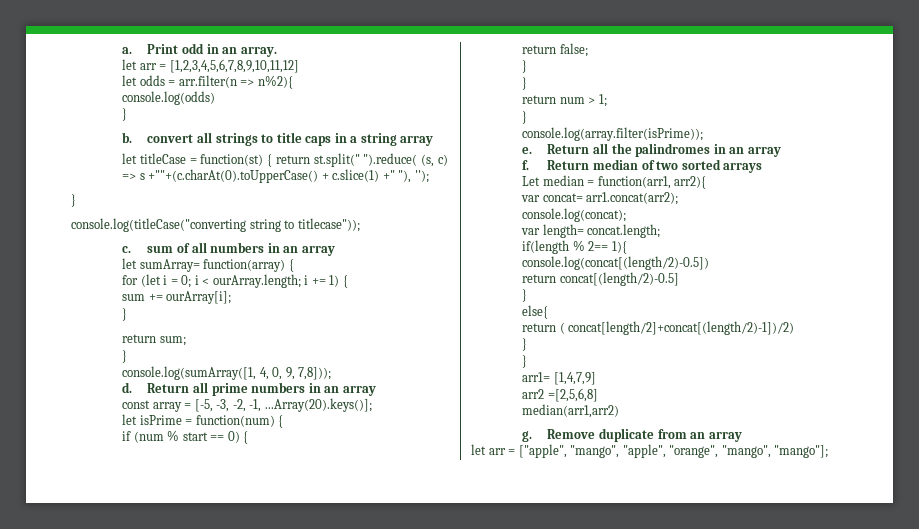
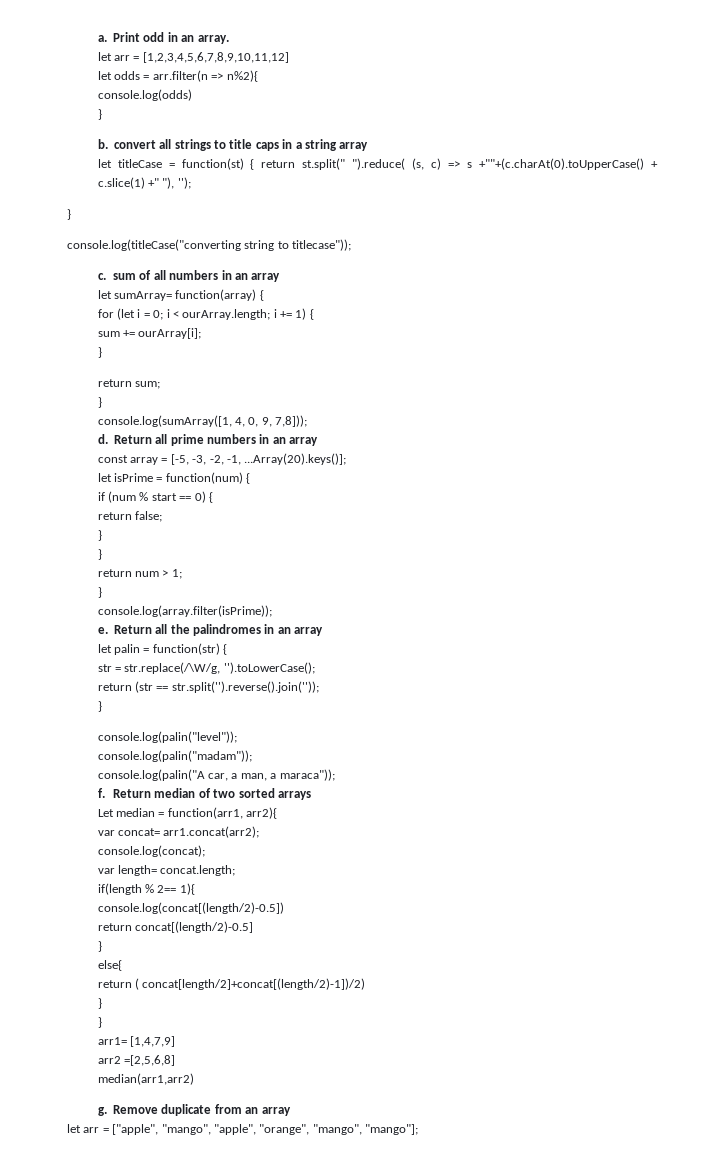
(781, 152) none -> [97,643,228,655] [97,662,315,674] [97,681,319,693] [97,701,102,712] [97,731,237,743] [97,750,252,762] [97,769,335,781] // let palin = function(str) { // str = str.replace(/\W/g, '').toLowerCase(); // return (str == str.split('').reverse().join('')); // } // console.log(palin("level")); // console.log(palin("madam")); // console.log(palin("A car, a man, a maraca"));

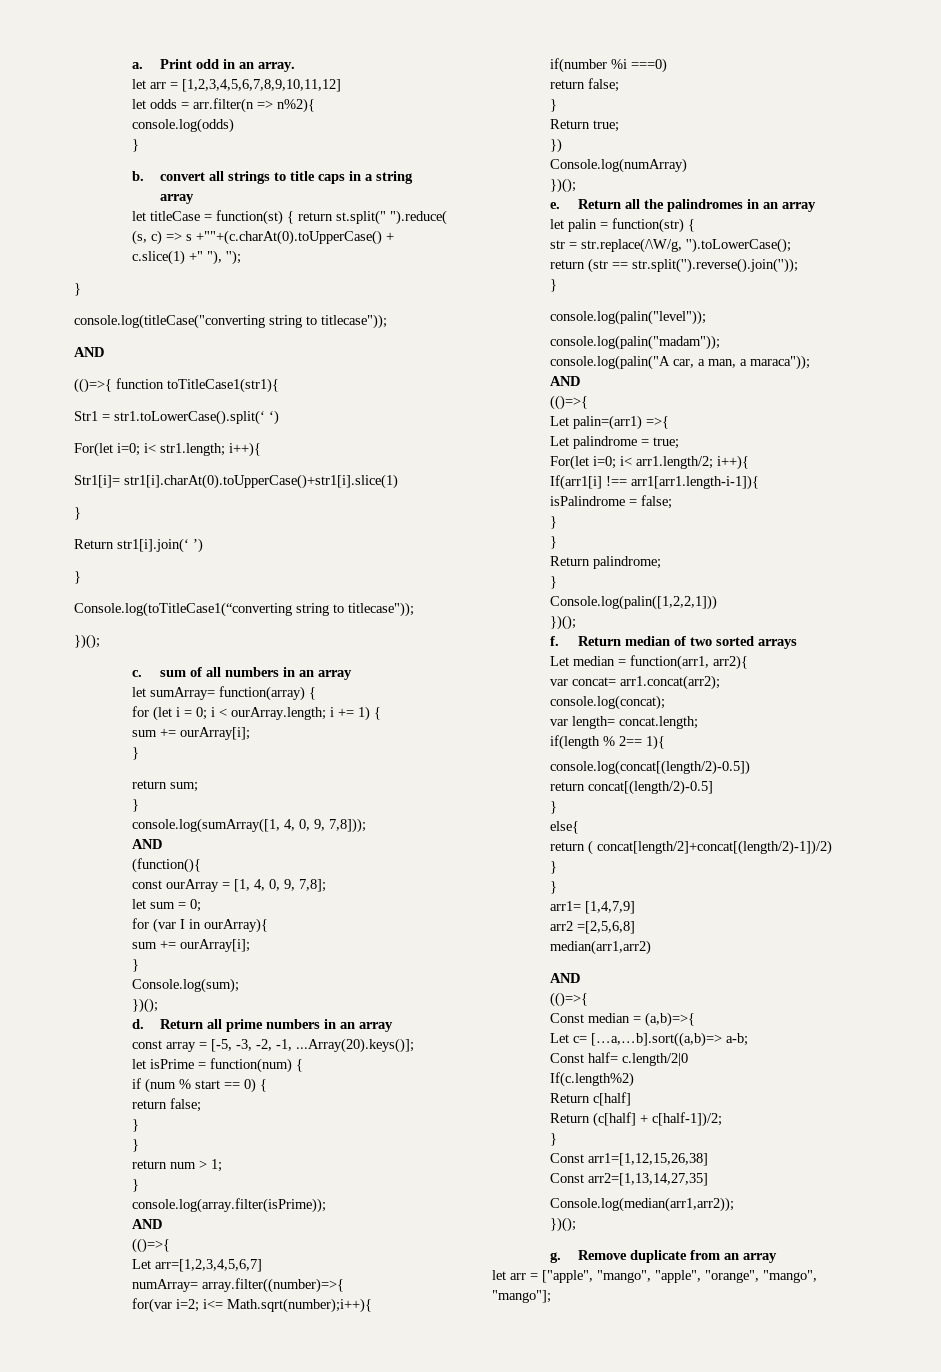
(352, 245) none -> [74,347,104,357] [74,378,279,393] [74,410,279,425] [74,442,261,457] [74,474,398,489] [74,507,81,520] [74,538,203,553] [74,571,81,584] [74,602,414,617] [74,634,100,649] // AND // (()=>{ function toTitleCase1(str1){ // Str1 = str1.toLowerCase().split(‘ ‘) // For(let i=0; i< str1.length; i++){ // Str1[i]= str1[i].charAt(0).toUpperCase()+str1[i].slice(1) // } // Return str1[i].join(‘ ’) // } // Console.log(toTitleCase1(“converting string to titlecase")); // })();
(308, 421) none -> [131,839,162,849] [131,858,201,873] [131,879,326,892] [131,899,201,912] [131,918,268,933] [131,939,250,952] [131,959,139,972] [131,978,239,993] [131,998,158,1013] // AND // (function(){ // const ourArray = [1, 4, 0, 9, 7,8]; // let sum = 0; // for (var I in ourArray){ // sum += ourArray[i]; // } // Console.log(sum); // })();
(272, 611) none -> [131,1219,162,1229] [131,1238,170,1253] [131,1259,262,1272] [131,1278,344,1293] [131,1298,372,1313] [549,58,667,73] [549,78,619,92] [549,99,557,112] [549,119,619,132] [549,138,562,153] [549,158,687,173] [549,178,576,193] // AND // (()=>{ // Let arr=[1,2,3,4,5,6,7] // numArray= array.filter((number)=>{ // for(var i=2; i<= Math.sqrt(number);i++){ // if(number %i ===0) // return false; // } // Return true; // }) // Console.log(numArray) // })();
(335, 775) none -> [549,376,580,386] [549,395,588,410] [549,415,669,430] [549,436,679,449] [549,455,749,470] [549,475,759,490] [549,495,672,509] [549,516,557,529] [549,536,557,549] [549,556,661,569] [549,576,557,589] [549,595,717,610] [549,615,576,630] // AND // (()=>{ // Let palin=(arr1) =>{ // Let palindrome = true; // For(let i=0; i< arr1.length/2; i++){ // If(arr1[i] !== arr1[arr1.length-i-1]){ // isPalindrome = false; // } // } // Return palindrome; // } // Console.log(palin([1,2,2,1])) // })();
(194, 1079) none -> [549,973,580,983] [549,992,588,1007] [549,1012,695,1027] [549,1032,748,1047] [549,1052,688,1066] [549,1072,634,1087] [549,1092,631,1106] [549,1112,722,1127] [549,1133,557,1146] [549,1153,708,1166] [549,1173,708,1186] [549,1197,734,1212] [549,1217,576,1232] // AND // (()=>{ // Const median = (a,b)=>{ // Let c= […a,…b].sort((a,b)=> a-b; // Const half= c.length/2|0 // If(c.length%2) // Return c[half] // Return (c[half] + c[half-1])/2; // } // Const arr1=[1,12,15,26,38] // Const arr2=[1,13,14,27,35] // Console.log(median(arr1,arr2)); // })();

